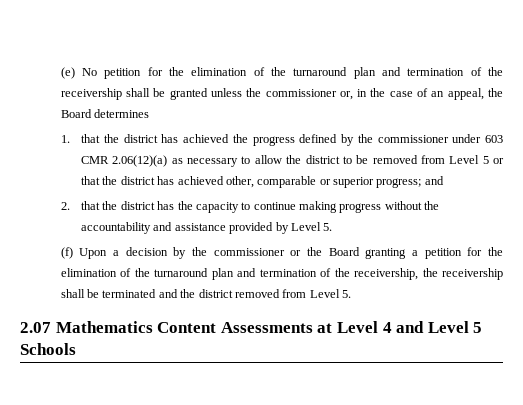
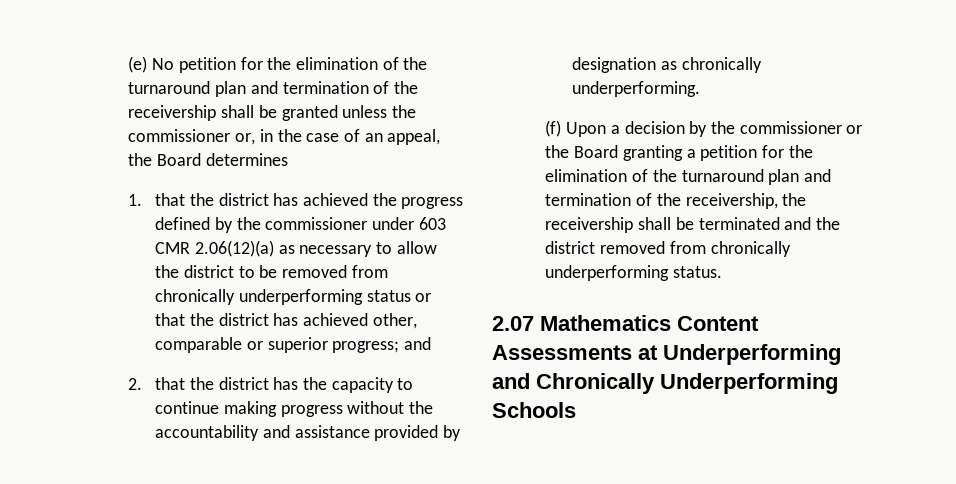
[449,155,489,164] Level 5 -> [155,289,411,305] chronically underperforming status
[290,222,333,231] Level 5. -> [572,57,762,73] [572,81,701,97] designation as chronically underperforming.
[309,289,352,298] Level 5. -> [710,241,791,257] [545,265,723,281] chronically underperforming status.
[336,321,483,333] Level 4 and Level 5 -> [663,344,841,365] [492,373,838,394] Underperforming and Chronically Underperforming

